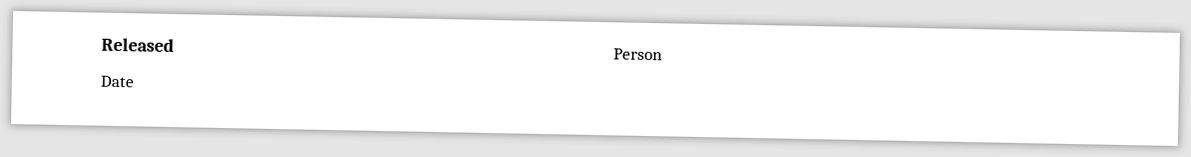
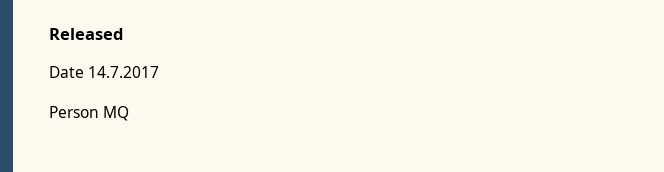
(134, 81) none -> [88,66,160,78] 14.7.2017
(663, 54) none -> [103,106,130,121] MQ

